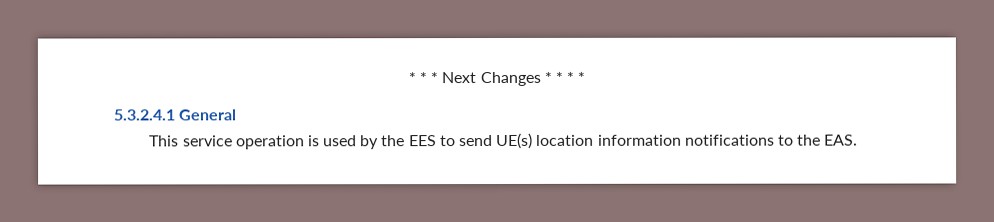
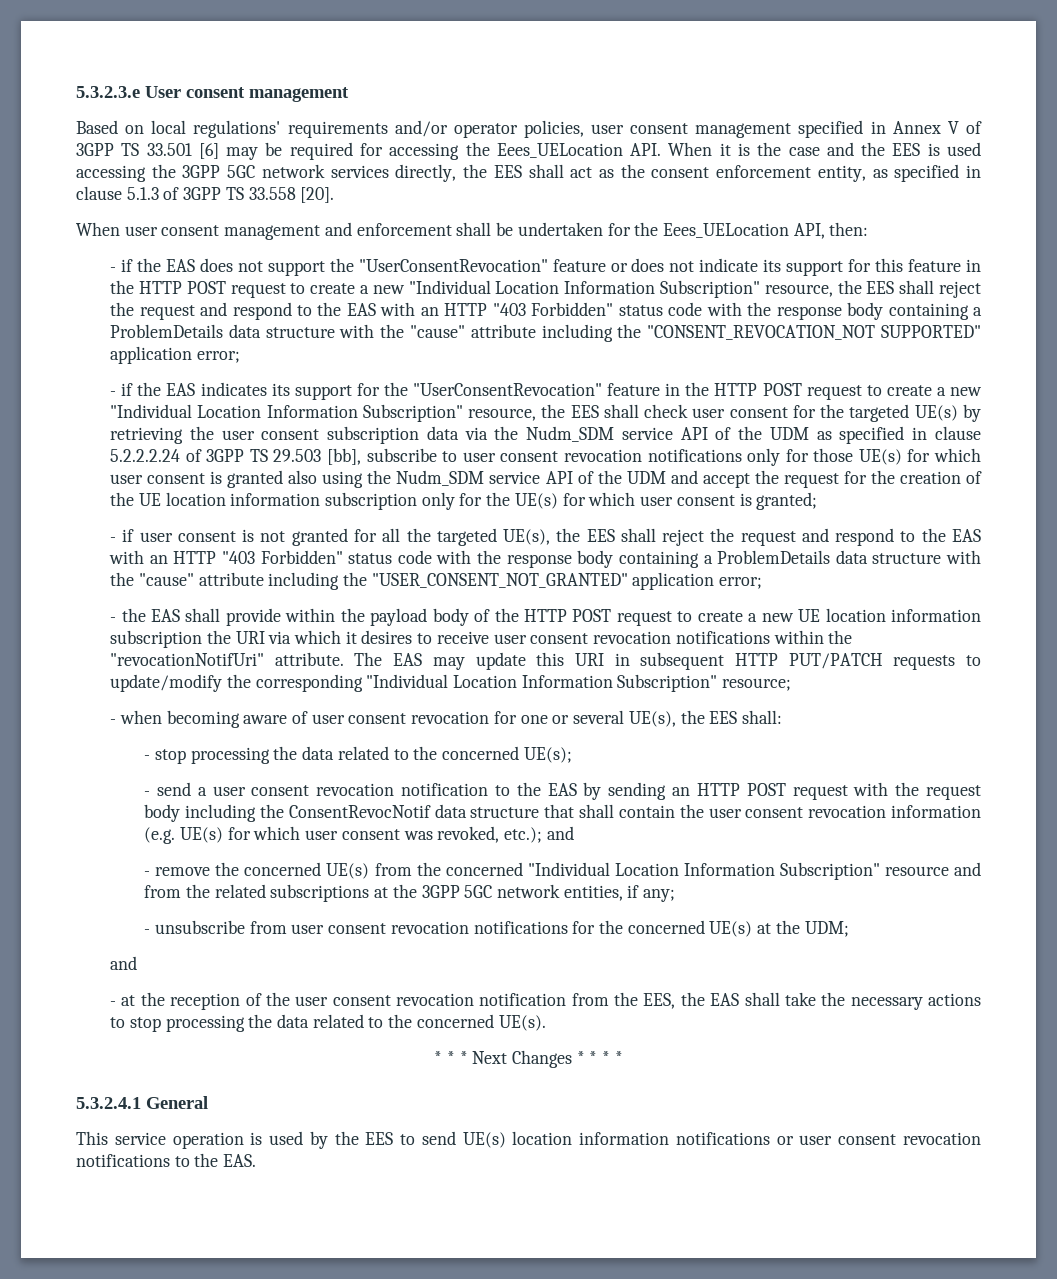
(407, 78) none -> [76,86,349,102] [76,120,982,138] [76,142,982,160] [76,164,981,182] [76,186,335,203] [76,222,869,240] [110,258,982,276] [110,280,981,298] [110,302,982,320] [110,324,981,342] [110,346,240,364] [110,382,982,400] [110,404,982,422] [110,426,982,444] [110,448,981,466] [110,470,982,488] [110,492,818,510] [110,528,982,546] [109,550,981,568] [110,572,763,590] [110,608,981,626] [110,630,853,648] [110,652,981,670] [110,674,792,692] [110,710,782,728] [144,746,572,764] [144,782,982,800] [144,804,981,822] [144,826,574,844] [144,862,982,880] [144,884,676,902] [144,920,849,937] [110,956,138,970] [110,992,982,1010] [110,1014,546,1032] 5.3.2.3.e User consent management // Based on local regulations' requirements and/or operator policies, user consent management specified in Annex V of 3GPP TS 33.501 [6] may be required for accessing the Eees_UELocation API. When it is the case and the EES is used accessing the 3GPP 5GC network services directly, the EES shall act as the consent enforcement entity, as specified in clause 5.1.3 of 3GPP TS 33.558 [20]. // When user consent management and enforcement shall be undertaken for the Eees_UELocation API, then: // - if the EAS does not support the "UserConsentRevocation" feature or does not indicate its support for this feature in the HTTP POST request to create a new "Individual Location Information Subscription" resource, the EES shall reject the request and respond to the EAS with an HTTP "403 Forbidden" status code with the response body containing a ProblemDetails data structure with the "cause" attribute including the "CONSENT_REVOCATION_NOT SUPPORTED" application error; // - if the EAS indicates its support for the "UserConsentRevocation" feature in the HTTP POST request to create a new "Individual Location Information Subscription" resource, the EES shall check user consent for the targeted UE(s) by retrieving the user consent subscription data via the Nudm_SDM service API of the UDM as specified in clause 5.2.2.2.24 of 3GPP TS 29.503 [bb], subscribe to user consent revocation notifications only for those UE(s) for which user consent is granted also using the Nudm_SDM service API of the UDM and accept the request for the creation of the UE location information subscription only for the UE(s) for which user consent is granted; // - if user consent is not granted for all the targeted UE(s), the EES shall reject the request and respond to the EAS with an HTTP "403 Forbidden" status code with the response body containing a ProblemDetails data structure with the "cause" attribute including the "USER_CONSENT_NOT_GRANTED" application error; // - the EAS shall provide within the payload body of the HTTP POST request to create a new UE location information subscription the URI via which it desires to receive user consent revocation notifications within the "revocationNotifUri" attribute. The EAS may update this URI in subsequent HTTP PUT/PATCH requests to update/modify the corresponding "Individual Location Information Subscription" resource; // - when becoming aware of user consent revocation for one or several UE(s), the EES shall: // - stop processing the data related to the concerned UE(s); // - send a user consent revocation notification to the EAS by sending an HTTP POST request with the request body including the ConsentRevocNotif data structure that shall contain the user consent revocation information (e.g. UE(s) for which user consent was revoked, etc.); and // - remove the concerned UE(s) from the concerned "Individual Location Information Subscription" resource and from the related subscriptions at the 3GPP 5GC network entities, if any; // - unsubscribe from user consent revocation notifications for the concerned UE(s) at the UDM; // and // - at the reception of the user consent revocation notification from the EES, the EAS shall take the necessary actions to stop processing the data related to the concerned UE(s). //
(775, 140) none -> [776,1132,981,1145] [76,1154,170,1167] or user consent revocation notifications

